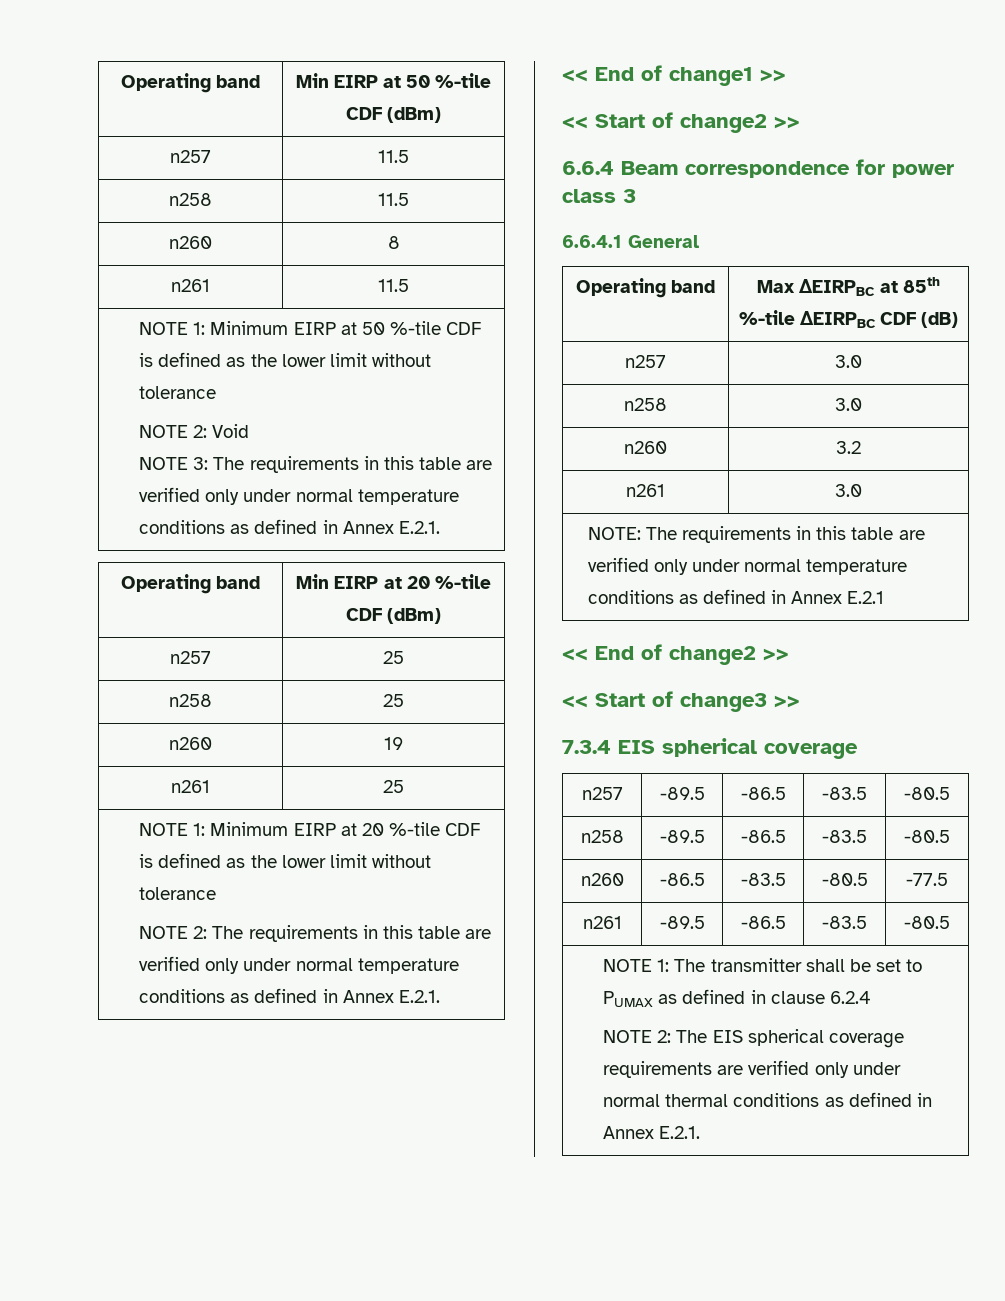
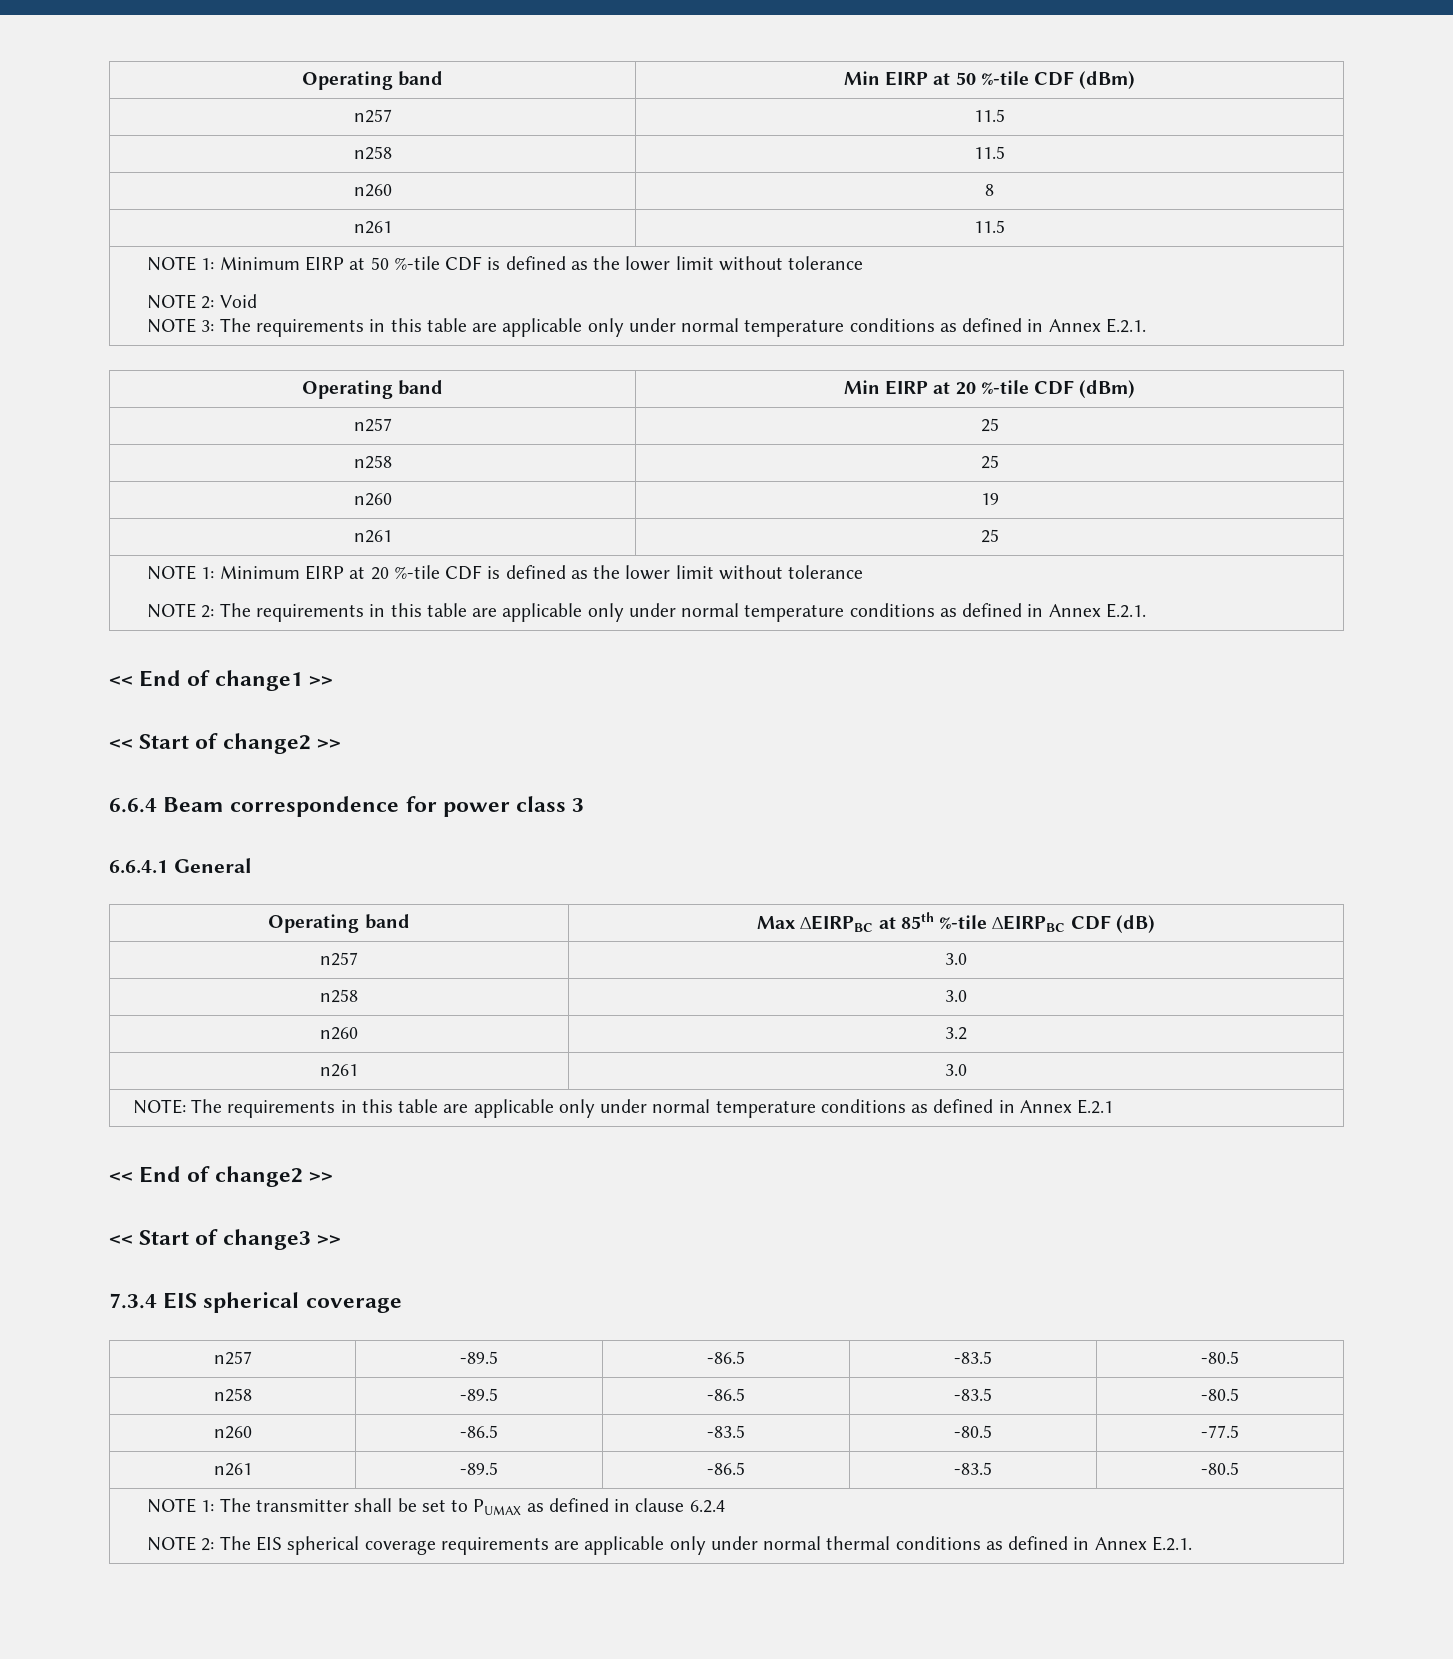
[139,487,201,502] verified -> [502,318,583,337] applicable
[139,956,201,971] verified -> [502,603,583,622] applicable
[587,557,649,572] verified -> [473,1099,554,1118] applicable
[748,1060,810,1075] verified -> [584,1536,665,1555] applicable

